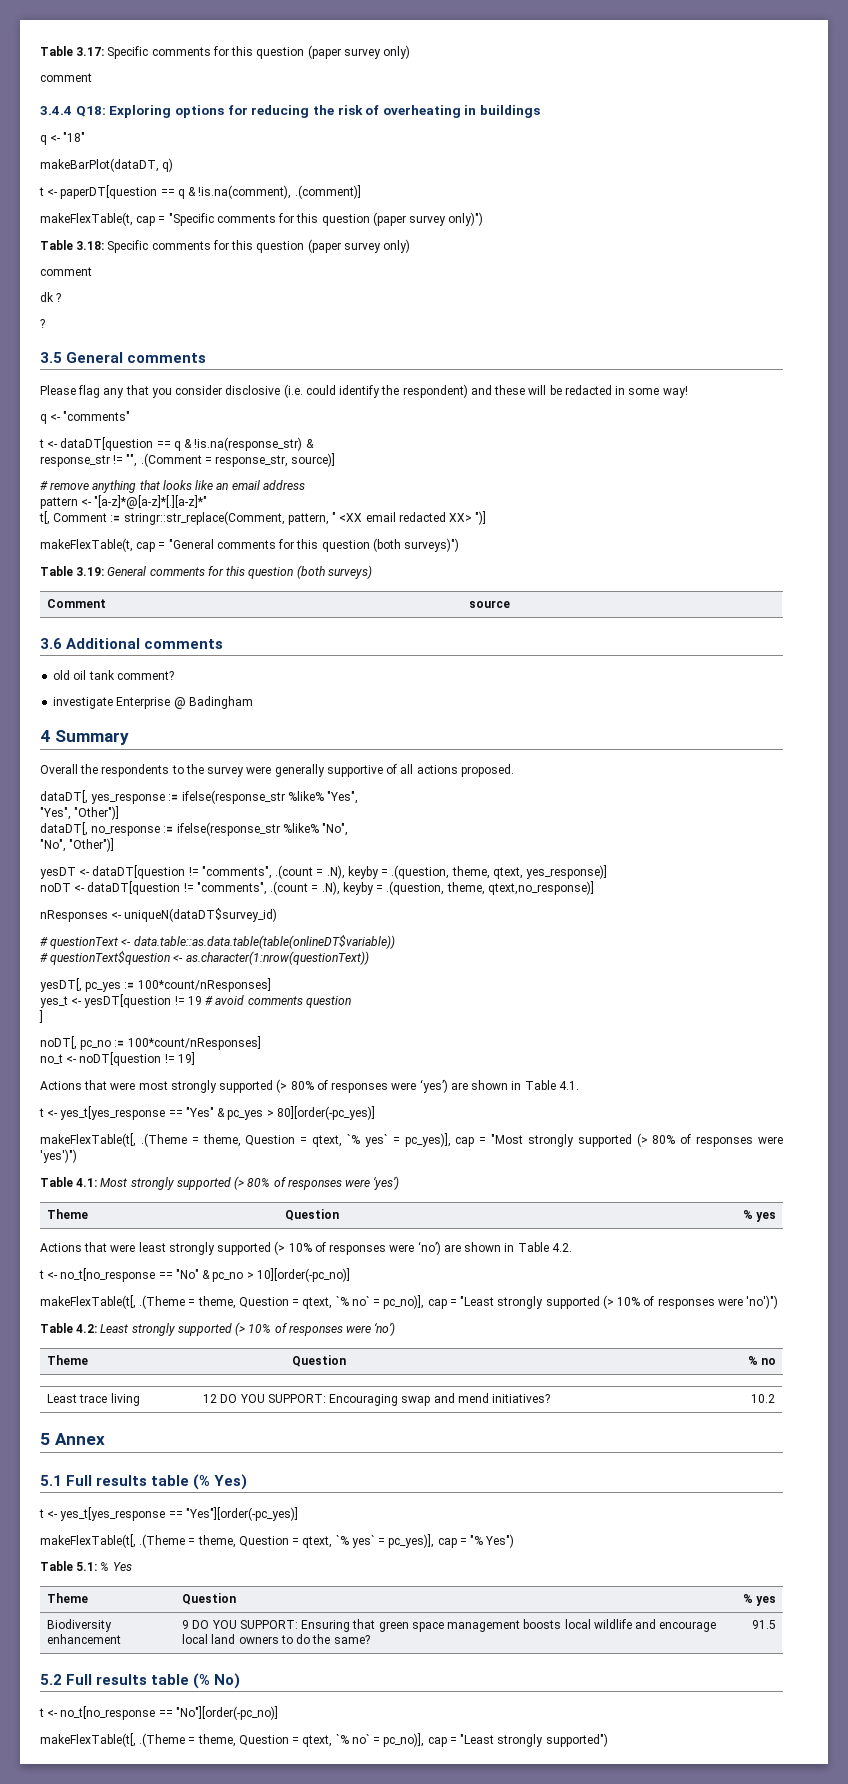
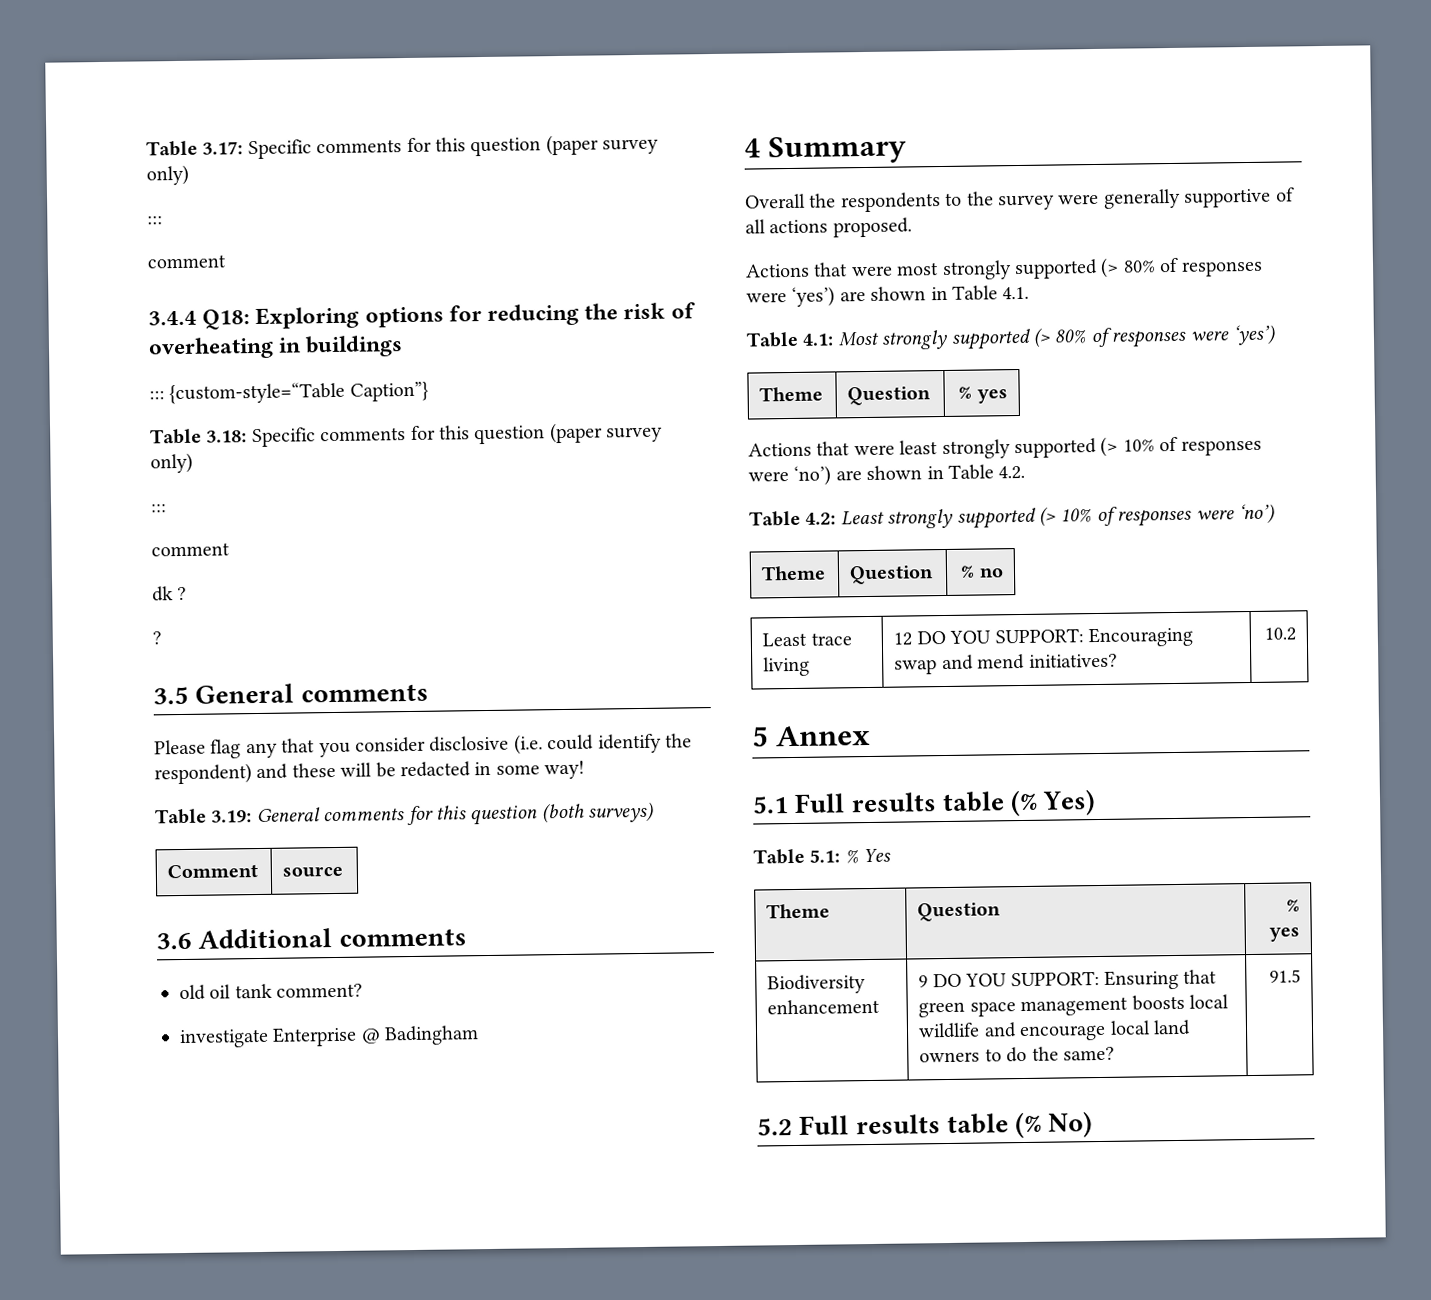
(411, 52) none -> [147,215,163,225] // :::
[40,132,86,145] [40,158,174,172] [39,185,361,199] [40,212,484,226] q <- "18" // makeBarPlot(dataDT, q) // t <- paperDT[question == q & !is.na(comment), .(comment)] // makeFlexTable(t, cap = "Specific comments for this question (paper survey only)") -> [149,381,429,405] ::: {custom-style=“Table Caption”}
(411, 246) none -> [151,503,167,513] // :::
[40,411,131,424] [39,437,314,451] [40,453,336,467] [40,480,305,493] [40,495,208,509] [39,511,487,525] [40,538,460,552] // q <- "comments" // t <- dataDT[question == q & !is.na(response_str) & // response_str != "", .(Comment = response_str, source)] // # remove anything that looks like an email address // pattern <- "[a-z]*@[a-z]*[.][a-z]*" // t[, Comment := stringr::str_replace(Comment, pattern, " <XX email redacted XX> ")] // makeFlexTable(t, cap = "General comments for this question (both surveys)") -> (586, 770) none
[40,790,359,804] [40,806,120,820] [40,822,349,836] [40,838,115,852] [40,865,608,879] [40,881,594,895] [40,908,278,922] [40,935,395,949] [40,951,369,965] [40,978,271,992] [40,994,351,1008] [39,1010,43,1023] [40,1036,261,1050] [40,1052,195,1066] // dataDT[, yes_response := ifelse(response_str %like% "Yes", // "Yes", "Other")] // dataDT[, no_response := ifelse(response_str %like% "No", // "No", "Other")] // yesDT <- dataDT[question != "comments", .(count = .N), keyby = .(question, theme, qtext, yes_response)] // noDT <- dataDT[question != "comments", .(count = .N), keyby = .(question, theme, qtext,no_response)] // nResponses <- uniqueN(dataDT$survey_id) // # questionText <- data.table::as.data.table(table(onlineDT$variable)) // # questionText$question <- as.character(1:nrow(questionText)) // yesDT[, pc_yes := 100*count/nResponses] // yes_t <- yesDT[question != 19 # avoid comments question // ] // noDT[, pc_no := 100*count/nResponses] // no_t <- noDT[question != 19] -> (912, 227) none
[39,1106,375,1120] [40,1133,784,1147] [40,1149,77,1163] // t <- yes_t[yes_response == "Yes" & pc_yes > 80][order(-pc_yes)] // makeFlexTable(t[, .(Theme = theme, Question = qtext, `% yes` = pc_yes)], cap = "Most strongly supported (> 80% of responses were 'yes')") -> (1030, 293) none
[39,1268,350,1282] [40,1295,779,1309] // t <- no_t[no_response == "No" & pc_no > 10][order(-pc_no)] // makeFlexTable(t[, .(Theme = theme, Question = qtext, `% no` = pc_no)], cap = "Least strongly supported (> 10% of responses were 'no')") -> (1026, 472) none
[39,1507,298,1521] [40,1534,515,1548] // t <- yes_t[yes_response == "Yes"][order(-pc_yes)] // makeFlexTable(t[, .(Theme = theme, Question = qtext, `% yes` = pc_yes)], cap = "% Yes") -> (1097, 802) none
[39,1706,278,1720] [40,1733,608,1747] // t <- no_t[no_response == "No"][order(-pc_no)] // makeFlexTable(t[, .(Theme = theme, Question = qtext, `% no` = pc_no)], cap = "Least strongly supported") -> (1094, 1124) none

